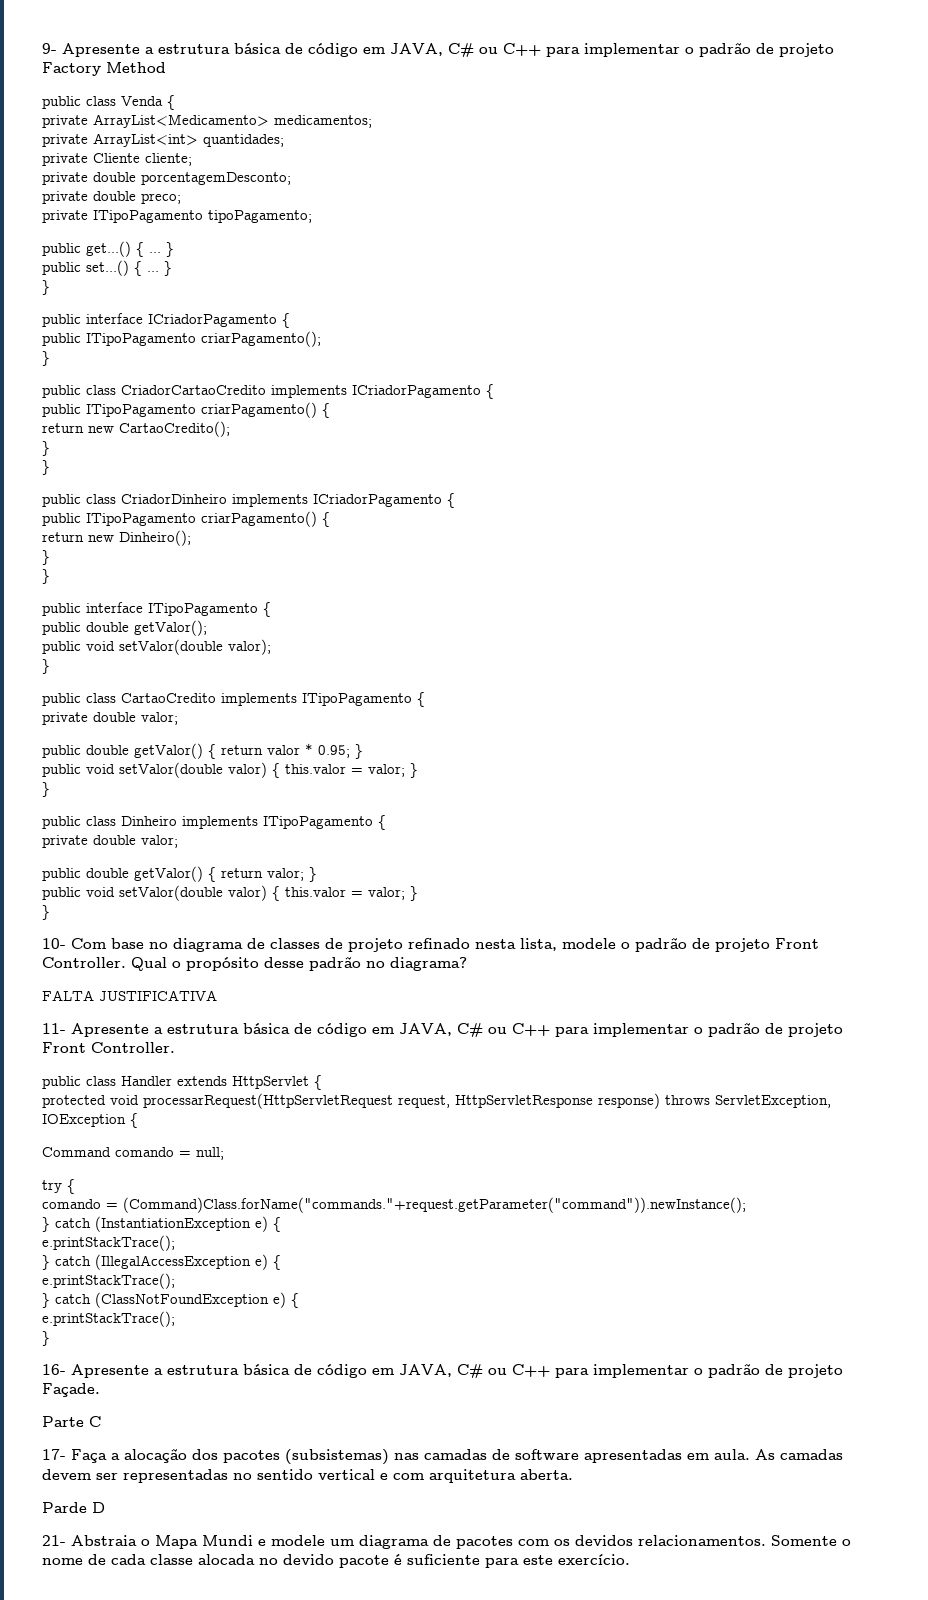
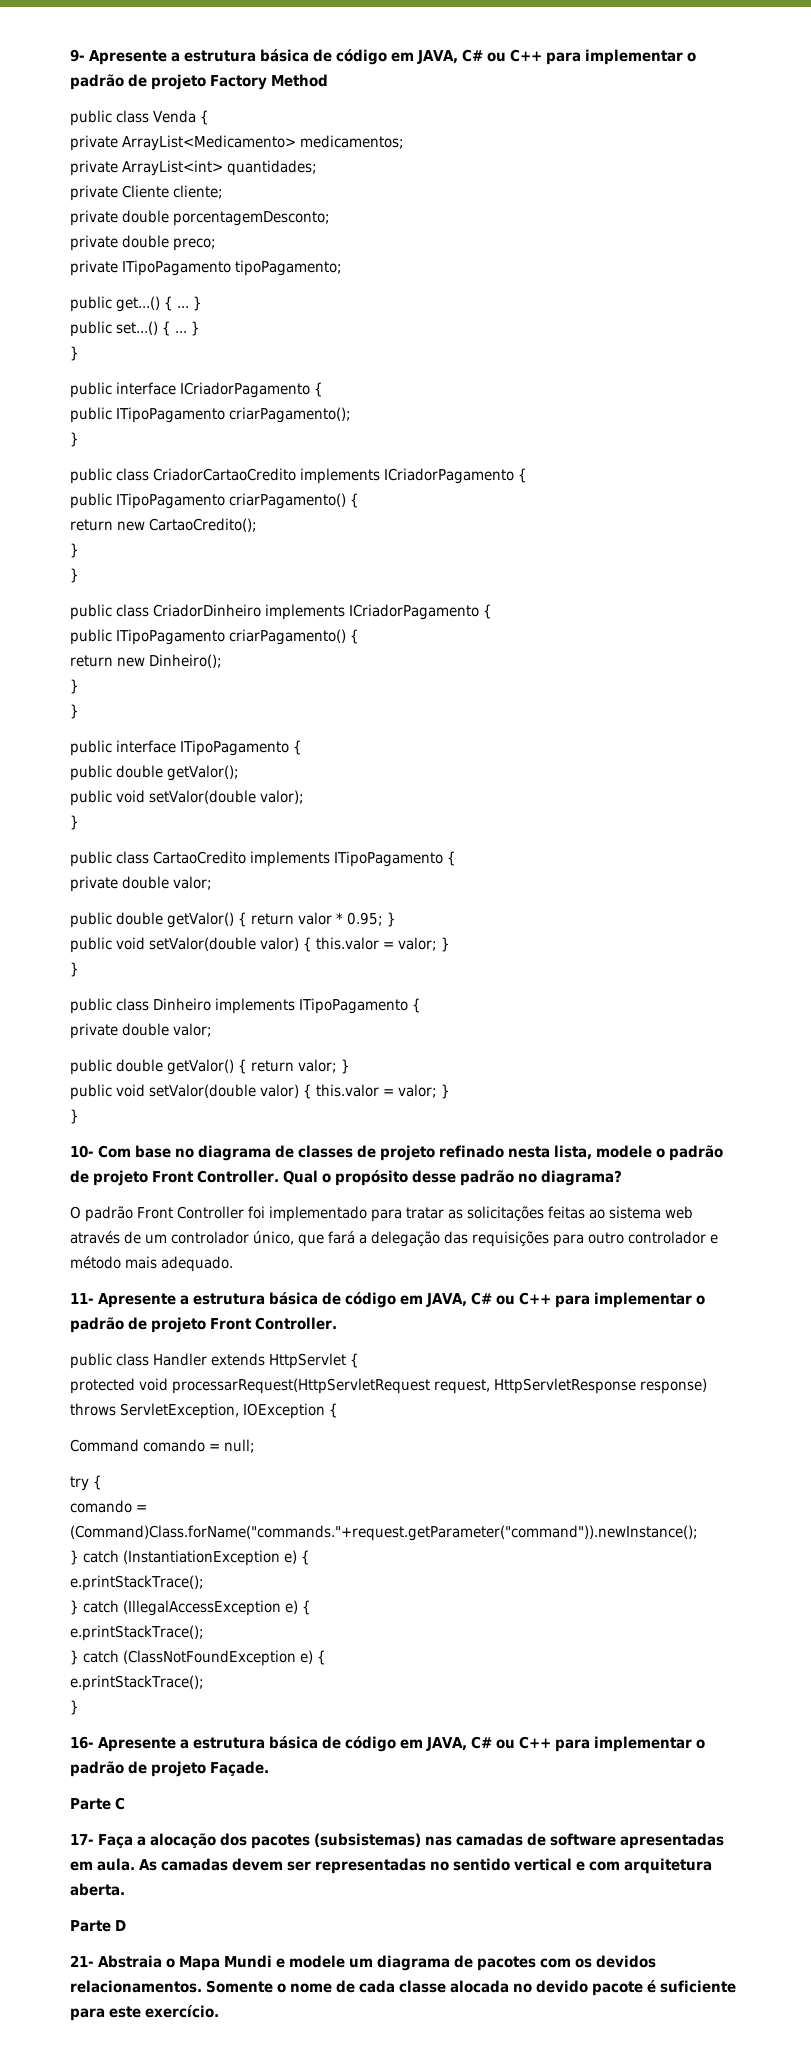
[42,990,217,1001] FALTA JUSTIFICATIVA -> [70,1206,693,1222] [70,1231,718,1247] [70,1256,233,1272] O padrão Front Controller foi implementado para tratar as solicitações feitas ao sistema web através de um controlador único, que fará a delegação das requisições para outro controlador e método mais adequado.
[42,1502,87,1513] Parde -> [70,1920,111,1932] Parte

